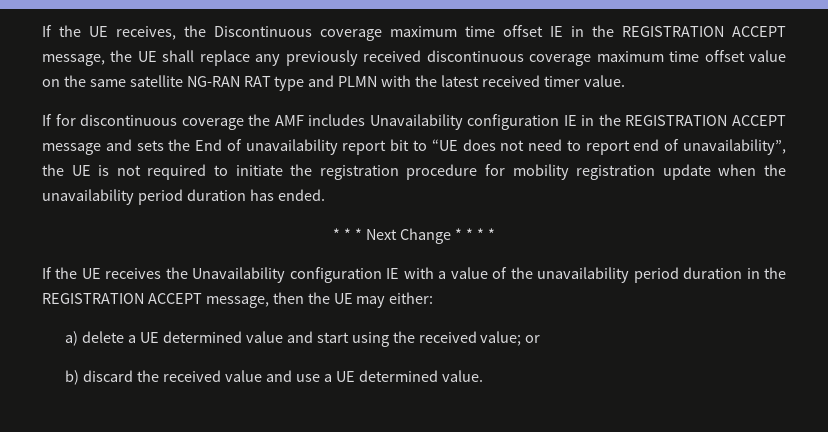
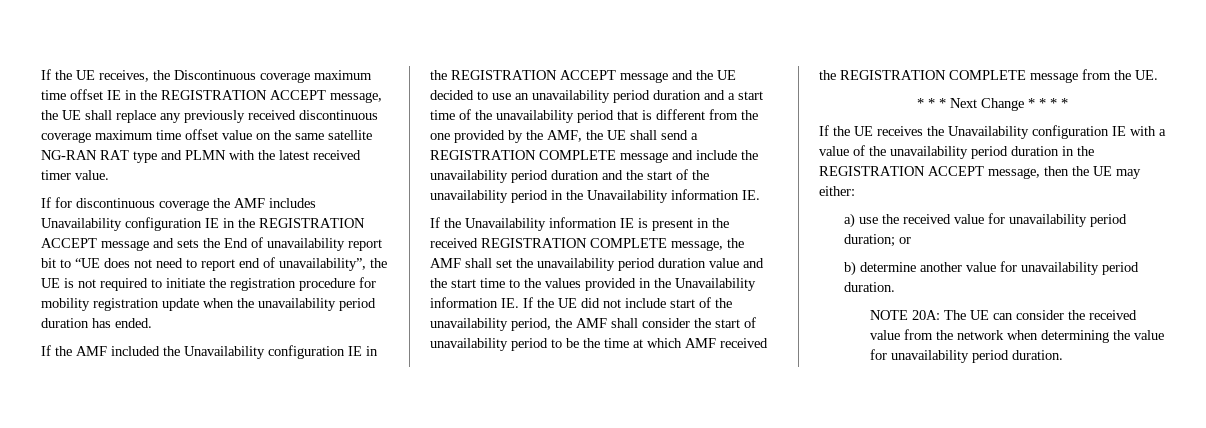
(325, 195) none -> [41,345,378,359] [430,70,736,83] [430,90,763,103] [430,109,758,123] [430,130,698,143] [430,150,758,163] [430,169,709,183] [430,189,760,203] [430,217,729,231] [430,238,744,251] [430,258,764,271] [430,278,756,291] [430,297,732,308] [430,317,756,331] [430,338,768,351] [819,69,1158,83] // If the AMF included the Unavailability configuration IE in the REGISTRATION ACCEPT message and the UE decided to use an unavailability period duration and a start time of the unavailability period that is different from the one provided by the AMF, the UE shall send a REGISTRATION COMPLETE message and include the unavailability period duration and the start of the unavailability period in the Unavailability information IE. // If the Unavailability information IE is present in the received REGISTRATION COMPLETE message, the AMF shall set the unavailability period duration value and the start time to the values provided in the Unavailability information IE. If the UE did not include start of the unavailability period, the AMF shall consider the start of unavailability period to be the time at which AMF received the REGISTRATION COMPLETE message from the UE.
[82,331,541,347] [65,370,483,385] delete a UE determined value and start using the received value; or // b) discard the received value and use a UE determined value. -> [859,213,1128,227] [844,234,912,247] [844,261,1140,276] [844,282,896,292] [869,310,1137,320] [869,329,1164,343] [869,349,1063,363] use the received value for unavailability period duration; or // b) determine another value for unavailability period duration. // NOTE 20A: The UE can consider the received value from the network when determining the value for unavailability period duration.

